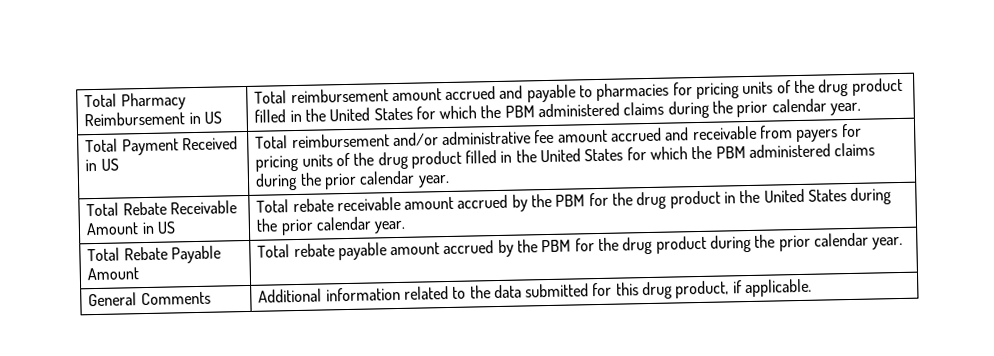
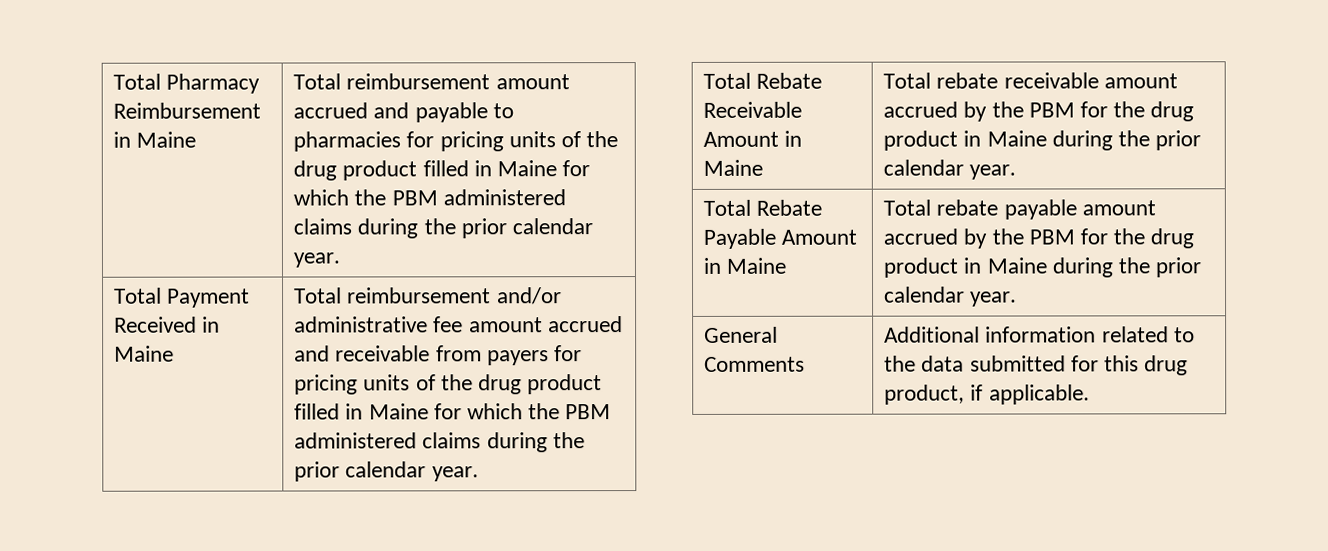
[203,111,222,124] US -> [136,131,197,148] Maine
[304,107,413,122] the United States -> [497,160,558,177] Maine
[100,158,119,171] US -> [114,345,175,362] Maine
[515,148,624,163] the United States -> [368,403,429,420] Maine
[156,221,176,234] US -> [703,159,764,176] Maine
[739,188,847,204] the United States -> [986,130,1047,147] Maine
(140, 274) none -> [703,257,787,274] in Maine
(707, 244) none -> [963,257,1047,274] in Maine

